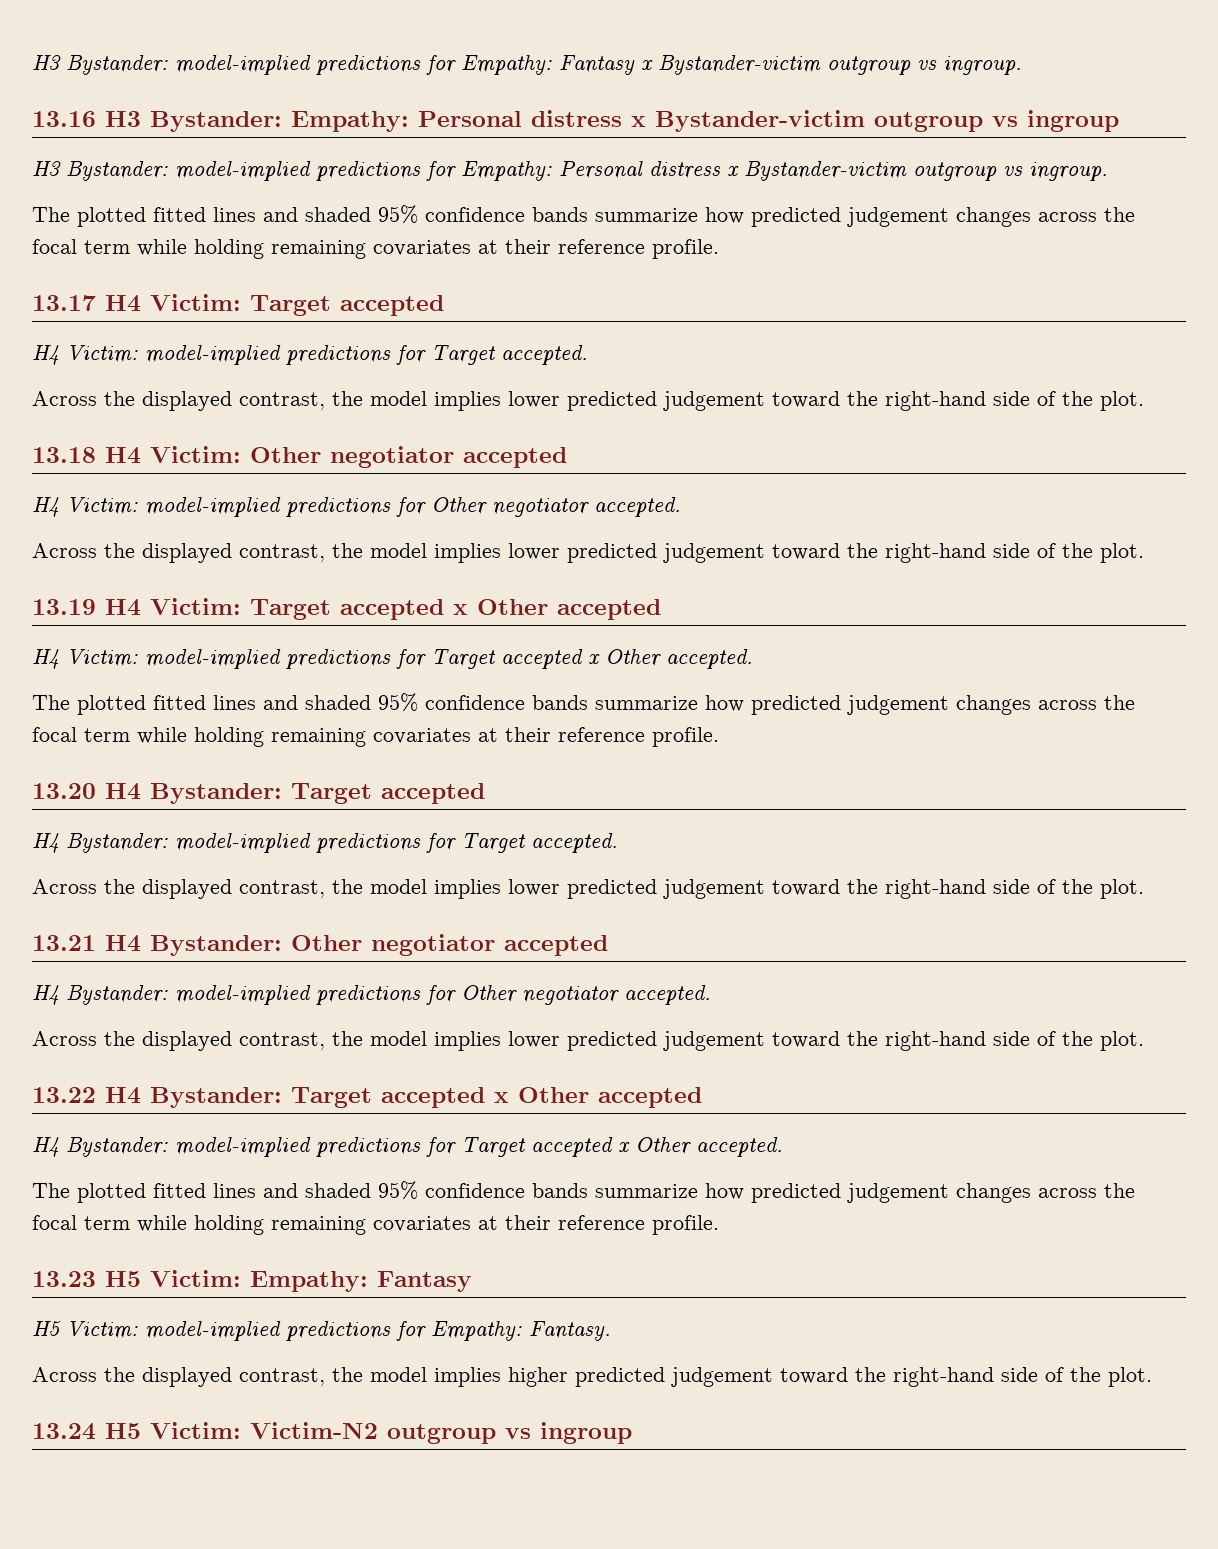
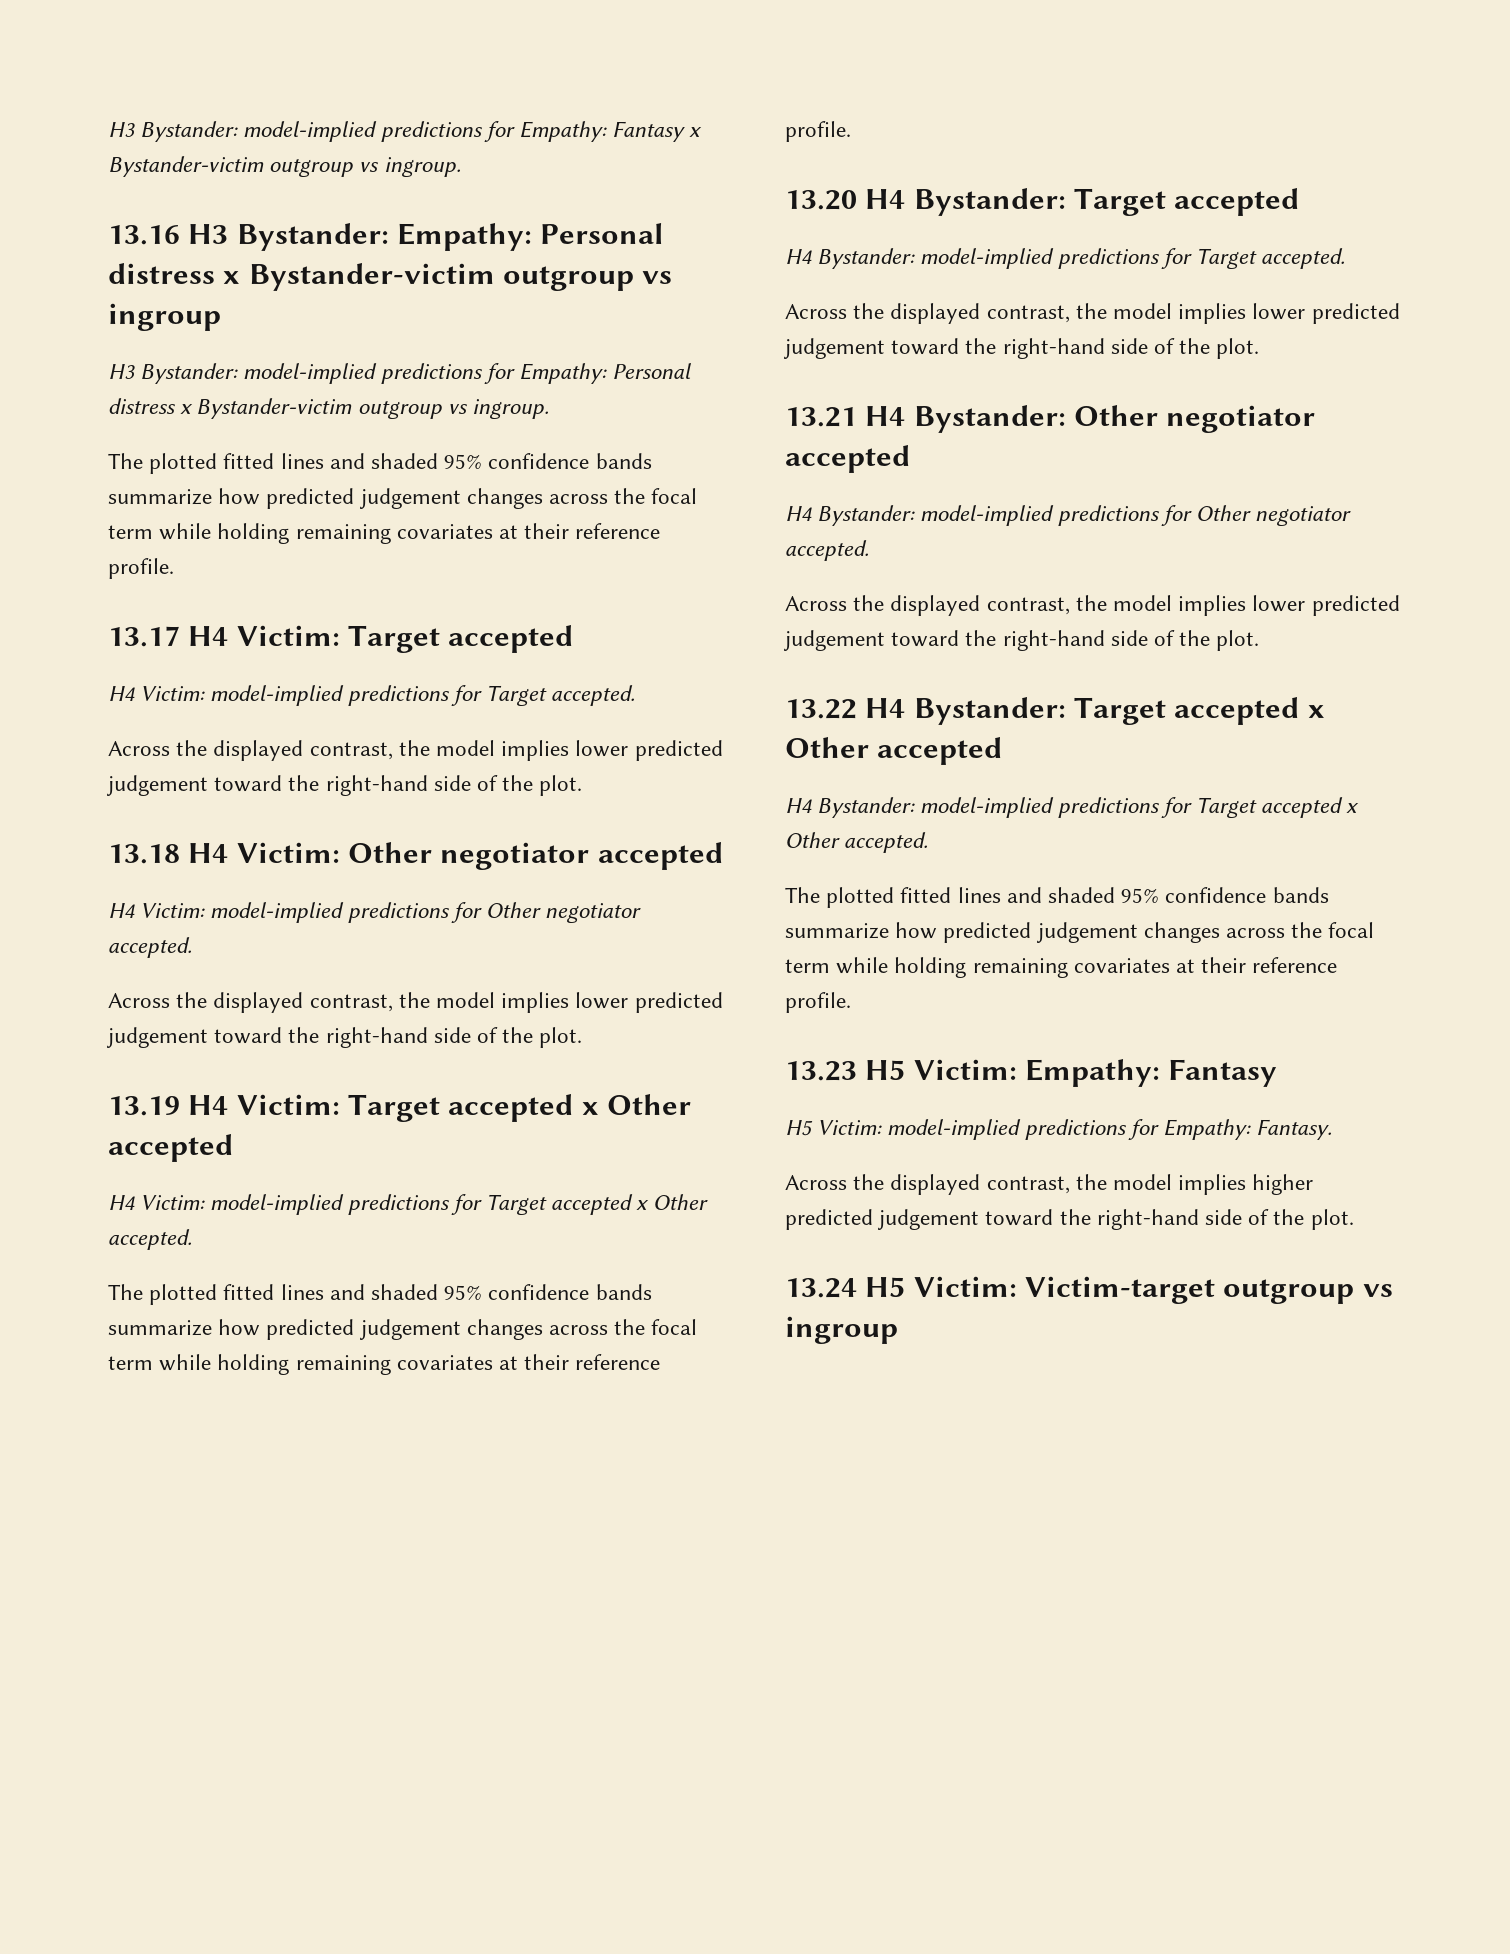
[250,1422,378,1439] Victim-N2 -> [1025,1276,1216,1304] Victim-target

